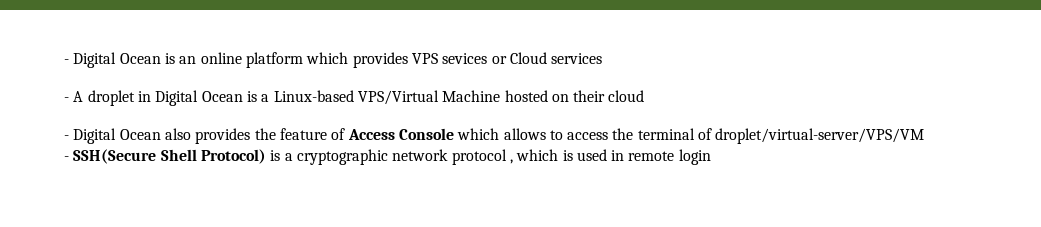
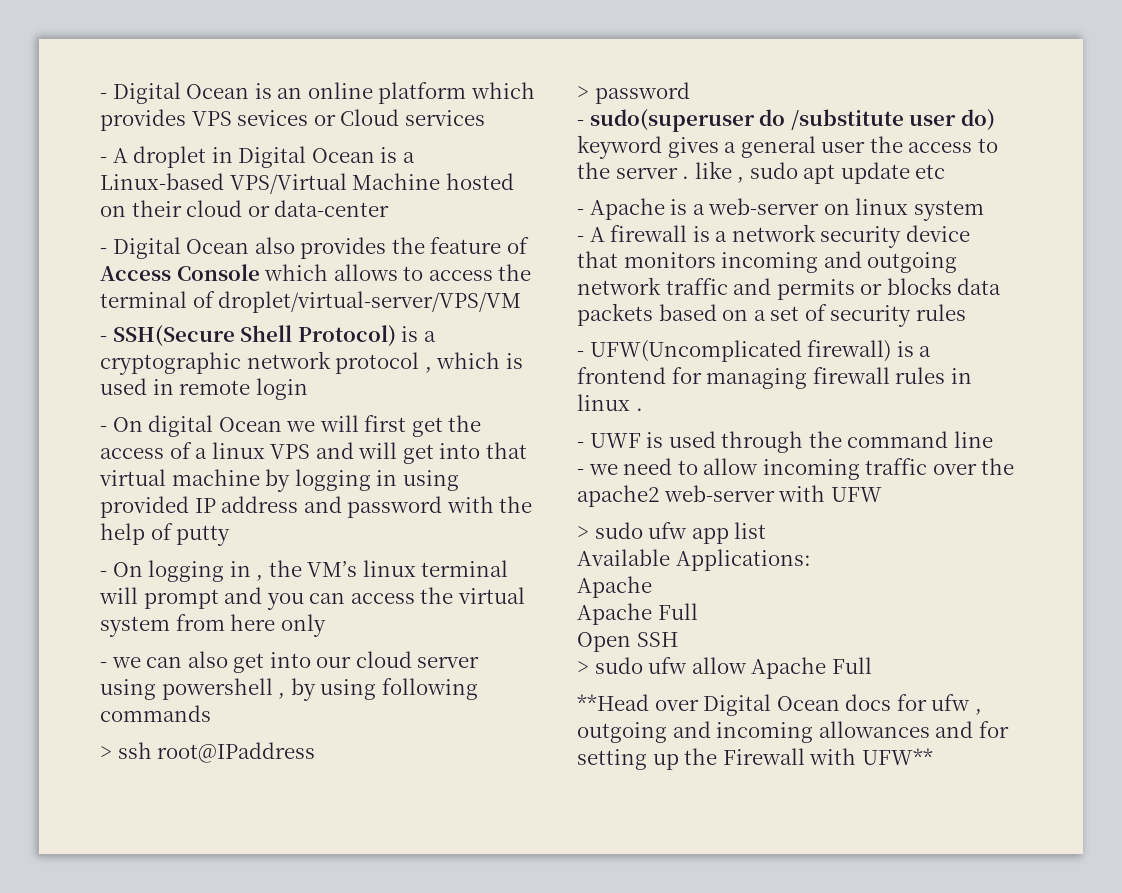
(645, 96) none -> [247,200,390,217] or data-center
(711, 157) none -> [100,415,482,437] [100,442,527,464] [99,469,459,492] [100,496,533,518] [100,523,231,546] [100,560,509,582] [99,587,525,610] [100,614,326,637] [100,651,480,673] [100,678,478,701] [100,705,211,722] [100,742,316,763] [577,82,690,104] [577,109,995,132] [577,135,998,159] [577,161,946,184] [577,198,984,221] [577,224,970,248] [577,251,958,273] [577,277,1002,300] [577,303,966,327] [577,340,932,362] [577,367,972,389] [577,394,643,411] [577,431,993,453] [577,458,1015,480] [577,485,882,507] [577,522,767,544] [577,549,811,571] [577,576,652,598] [577,603,698,625] [577,632,678,652] [577,657,872,679] [577,694,982,716] [577,721,1009,743] [577,748,933,770] // - On digital Ocean we will first get the access of a linux VPS and will get into that virtual machine by logging in using provided IP address and password with the help of putty // - On logging in , the VM’s linux terminal will prompt and you can access the virtual system from here only // - we can also get into our cloud server using powershell , by using following commands // > ssh root@IPaddress // > password // - sudo(superuser do /substitute user do) keyword gives a general user the access to the server . like , sudo apt update etc // - Apache is a web-server on linux system // - A firewall is a network security device that monitors incoming and outgoing network traffic and permits or blocks data packets based on a set of security rules // - UFW(Uncomplicated firewall) is a frontend for managing firewall rules in linux . // - UWF is used through the command line // - we need to allow incoming traffic over the apache2 web-server with UFW // > sudo ufw app list // Available Applications: // Apache // Apache Full // Open SSH // > sudo ufw allow Apache Full // **Head over Digital Ocean docs for ufw , outgoing and incoming allowances and for setting up the Firewall with UFW**

